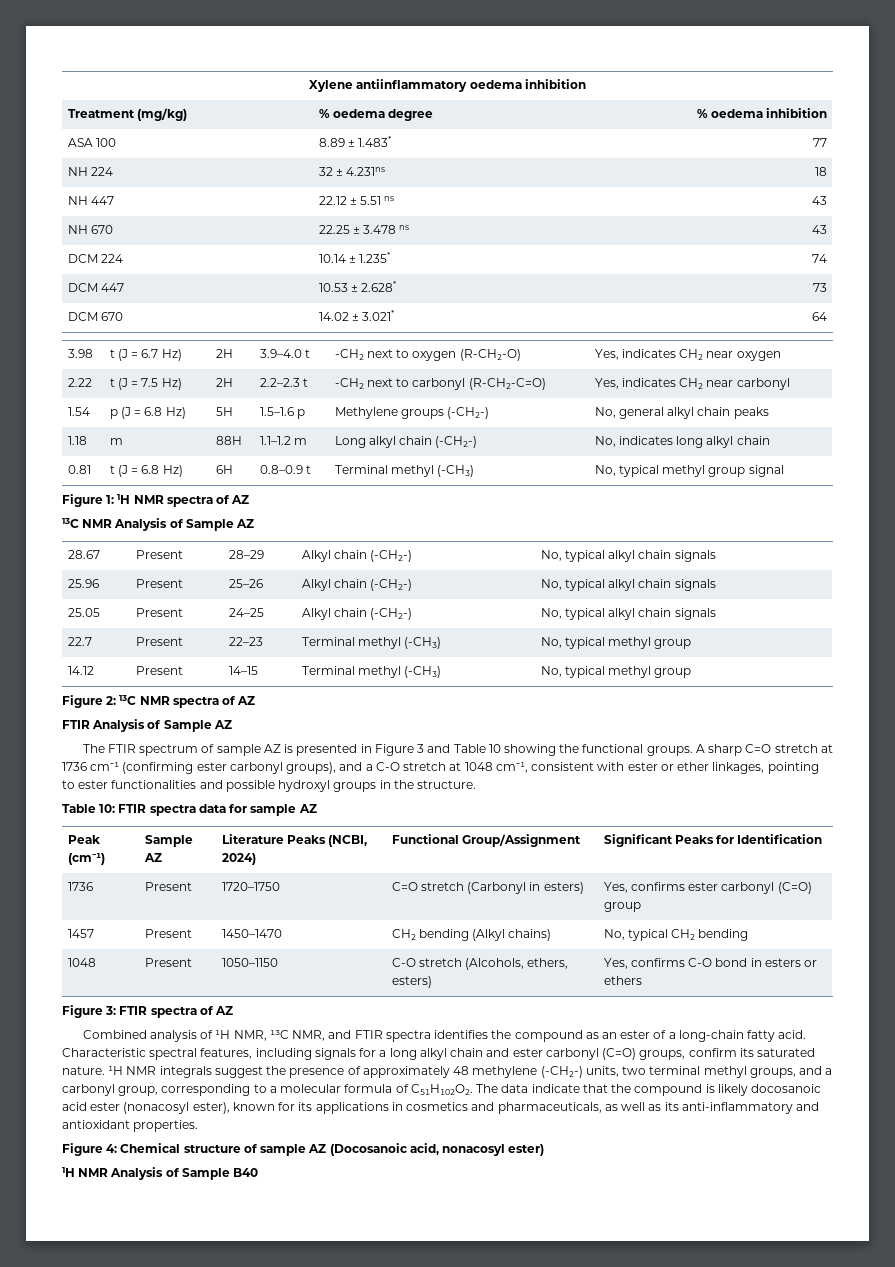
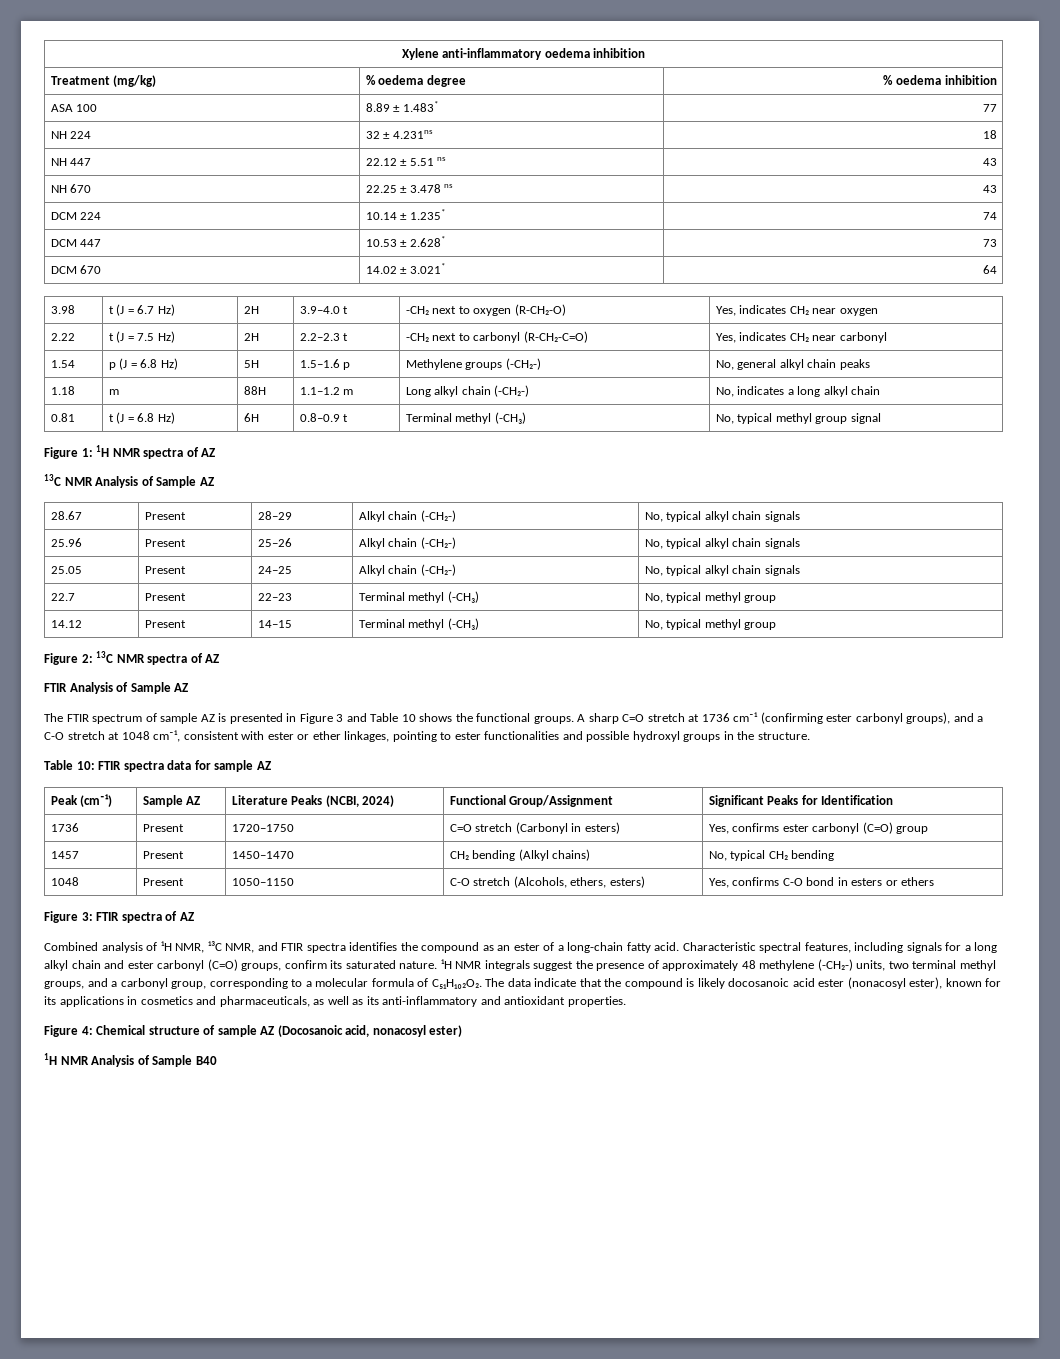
[356,79,468,92] antiinflammatory -> [442,48,543,60] anti-inflammatory
(673, 440) none -> [787,389,794,395] a
[503,744,556,756] showing -> [419,713,453,722] shows

